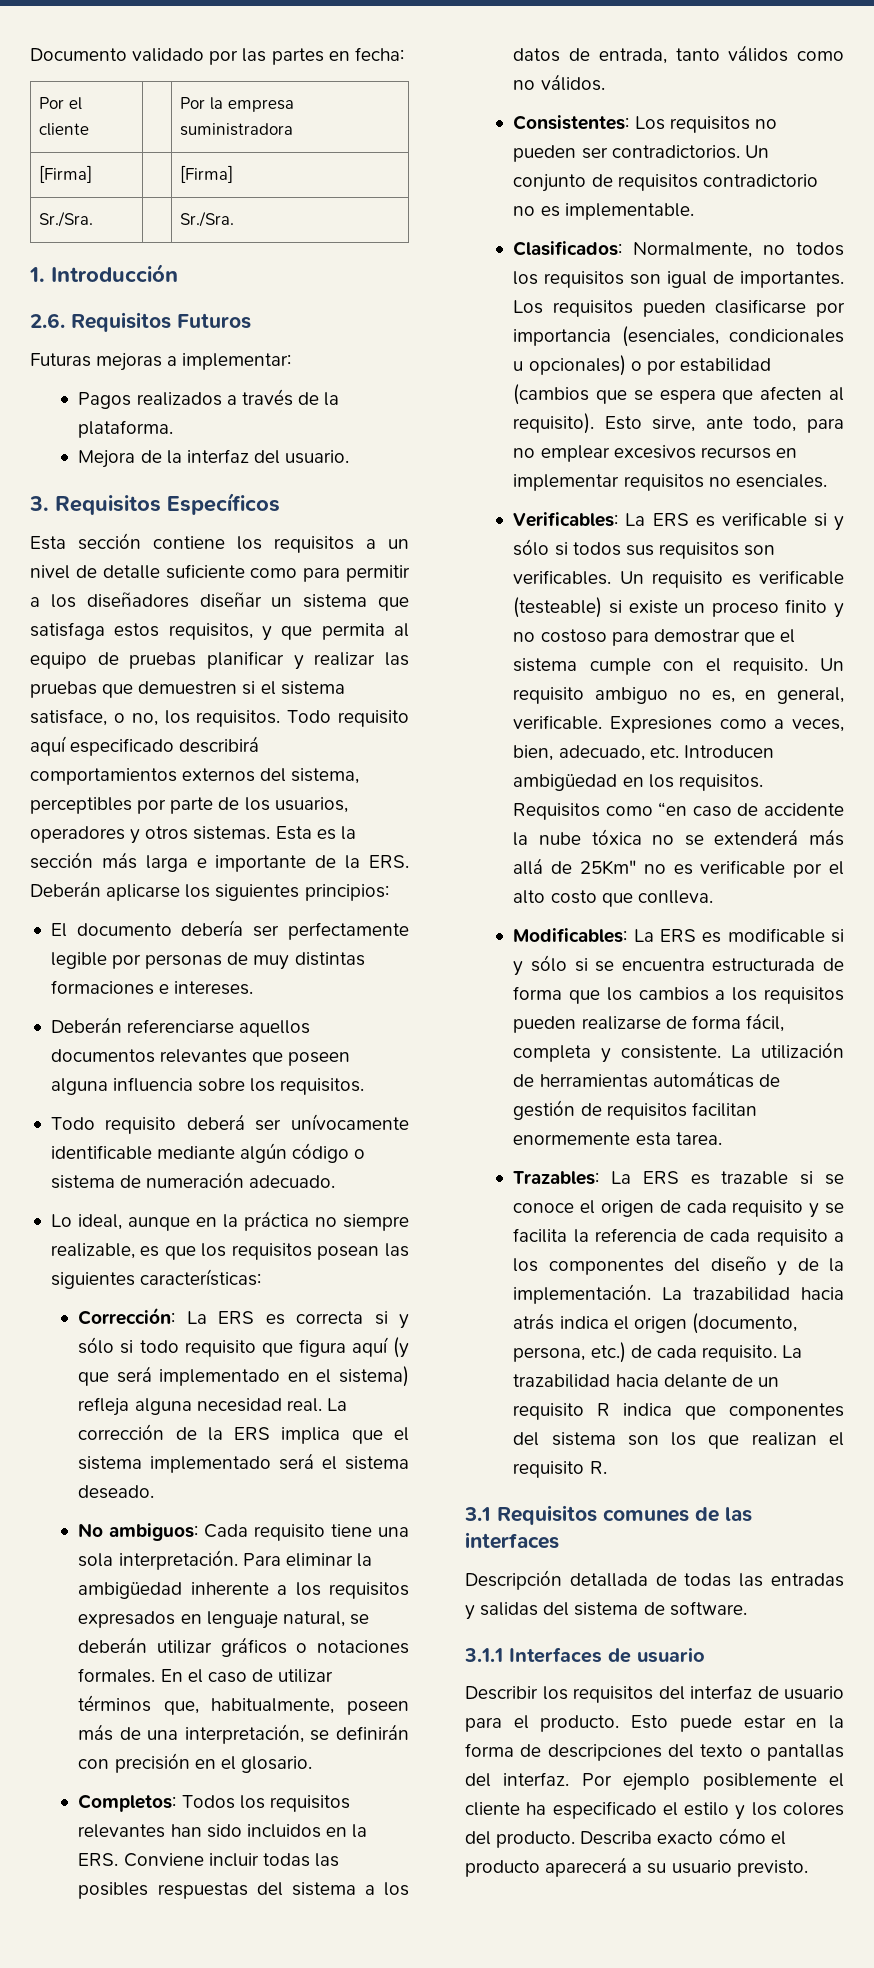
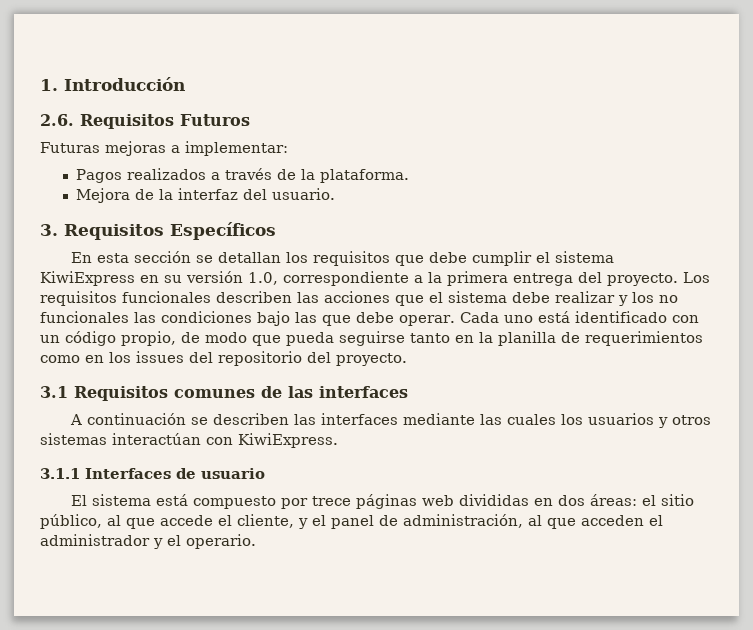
[30,47,404,65] [39,97,83,110] [39,123,90,136] [180,97,294,112] [180,123,294,136] [39,165,93,183] [180,165,234,183] [39,211,94,227] [180,211,235,227] Documento validado por las partes en fecha: // Por el cliente | | Por la empresa suministradora // [Firma] | | [Firma] // Sr./Sra. | | Sr./Sra. // -> (40, 85) none
[30,533,409,553] [30,564,410,582] [30,592,409,611] [30,622,409,641] [30,651,410,670] [30,681,345,698] [30,709,409,727] [30,736,260,756] [30,768,360,785] [30,797,348,814] [30,826,356,844] [30,852,409,872] [30,881,389,901] [50,920,410,940] [50,952,365,970] [50,980,254,995] [50,1017,311,1037] [50,1049,351,1066] [50,1077,365,1095] [50,1114,410,1134] [50,1143,366,1163] [50,1172,336,1189] [50,1211,410,1231] [50,1243,409,1260] [50,1269,262,1289] [78,1307,409,1329] [78,1337,409,1358] [78,1366,409,1387] [78,1397,347,1416] [78,1424,409,1444] [78,1453,409,1473] [78,1485,155,1499] [78,1523,409,1541] [78,1550,372,1570] [78,1582,409,1599] [78,1611,369,1629] [78,1637,409,1657] [78,1668,334,1683] [78,1695,409,1715] [78,1724,409,1744] [78,1753,312,1773] [78,1794,350,1812] [78,1824,368,1838] [78,1853,339,1867] [78,1882,409,1899] [513,45,844,64] [513,74,605,91] [513,115,777,133] [513,145,769,162] [513,174,818,192] [513,203,694,220] [513,241,844,258] [513,271,844,288] [513,299,845,317] [513,326,844,347] [513,355,771,376] [513,384,844,405] [513,413,844,434] [513,445,797,462] [513,474,827,491] [513,512,844,531] [513,539,776,559] [513,570,844,588] [513,597,844,618] [513,629,796,646] [513,658,844,675] [513,687,844,704] [513,715,844,733] [513,745,774,761] [513,774,763,791] [513,802,844,820] [513,829,844,846] [513,858,844,878] [513,890,713,907] [513,928,844,943] [513,955,844,976] [513,986,844,1004] [513,1013,784,1033] [513,1042,844,1063] [513,1071,780,1088] [513,1100,757,1120] [513,1132,722,1146] [513,1171,844,1185] [513,1200,844,1218] [513,1228,844,1246] [513,1256,844,1276] [513,1284,844,1304] [513,1313,797,1334] [513,1342,803,1363] [513,1374,779,1388] [513,1403,844,1420] [513,1432,844,1449] [513,1461,607,1478] Esta sección contiene los requisitos a un nivel de detalle suficiente como para permitir a los diseñadores diseñar un sistema que satisfaga estos requisitos, y que permita al equipo de pruebas planificar y realizar las pruebas que demuestren si el sistema satisface, o no, los requisitos. Todo requisito aquí especificado describirá comportamientos externos del sistema, perceptibles por parte de los usuarios, operadores y otros sistemas. Esta es la sección más larga e importante de la ERS. Deberán aplicarse los siguientes principios: // El documento debería ser perfectamente legible por personas de muy distintas formaciones e intereses. // Deberán referenciarse aquellos documentos relevantes que poseen alguna influencia sobre los requisitos. // Todo requisito deberá ser unívocamente identificable mediante algún código o sistema de numeración adecuado. // Lo ideal, aunque en la práctica no siempre realizable, es que los requisitos posean las siguientes características: // Corrección: La ERS es correcta si y sólo si todo requisito que figura aquí (y que será implementado en el sistema) refleja alguna necesidad real. La corrección de la ERS implica que el sistema implementado será el sistema deseado. // No ambiguos: Cada requisito tiene una sola interpretación. Para eliminar la ambigüedad inherente a los requisitos expresados en lenguaje natural, se deberán utilizar gráficos o notaciones formales. En el caso de utilizar términos que, habitualmente, poseen más de una interpretación, se definirán con precisión en el glosario. // Completos: Todos los requisitos relevantes han sido incluidos en la ERS. Conviene incluir todas las posibles respuestas del sistema a los datos de entrada, tanto válidos como no válidos. // Consistentes: Los requisitos no pueden ser contradictorios. Un conjunto de requisitos contradictorio no es implementable. // Clasificados: Normalmente, no todos los requisitos son igual de importantes. Los requisitos pueden clasificarse por importancia (esenciales, condicionales u opcionales) o por estabilidad (cambios que se espera que afecten al requisito). Esto sirve, ante todo, para no emplear excesivos recursos en implementar requisitos no esenciales. // Verificables: La ERS es verificable si y sólo si todos sus requisitos son verificables. Un requisito es verificable (testeable) si existe un proceso finito y no costoso para demostrar que el sistema cumple con el requisito. Un requisito ambiguo no es, en general, verificable. Expresiones como a veces, bien, adecuado, etc. Introducen ambigüedad en los requisitos. Requisitos como “en caso de accidente la nube tóxica no se extenderá más allá de 25Km" no es verificable por el alto costo que conlleva. // Modificables: La ERS es modificable si y sólo si se encuentra estructurada de forma que los cambios a los requisitos pueden realizarse de forma fácil, completa y consistente. La utilización de herramientas automáticas de gestión de requisitos facilitan enormemente esta tarea. // Trazables: La ERS es trazable si se conoce el origen de cada requisito y se facilita la referencia de cada requisito a los componentes del diseño y de la implementación. La trazabilidad hacia atrás indica el origen (documento, persona, etc.) de cada requisito. La trazabilidad hacia delante de un requisito R indica que componentes del sistema son los que realizan el requisito R. -> [70,251,614,266] [40,271,710,286] [40,291,678,306] [40,311,699,326] [40,331,703,346] [40,351,407,366] En esta sección se detallan los requisitos que debe cumplir el sistema KiwiExpress en su versión 1.0, correspondiente a la primera entrega del proyecto. Los requisitos funcionales describen las acciones que el sistema debe realizar y los no funcionales las condiciones bajo las que debe operar. Cada uno está identificado con un código propio, de modo que pueda seguirse tanto en la planilla de requerimientos como en los issues del repositorio del proyecto.
[465,1570,844,1590] [465,1601,747,1620] [464,1647,705,1663] [465,1685,844,1703] [465,1715,844,1732] [465,1743,844,1761] [465,1772,844,1791] [465,1801,844,1820] [465,1828,786,1848] [465,1857,808,1877] Descripción detallada de todas las entradas y salidas del sistema de software. // 3.1.1 Interfaces de usuario // Describir los requisitos del interfaz de usuario para el producto. Esto puede estar en la forma de descripciones del texto o pantallas del interfaz. Por ejemplo posiblemente el cliente ha especificado el estilo y los colores del producto. Describa exacto cómo el producto aparecerá a su usuario previsto. -> [69,413,711,428] [40,433,338,448] [40,468,265,479] [70,494,694,509] [40,514,663,529] [40,534,256,549] A continuación se describen las interfaces mediante las cuales los usuarios y otros sistemas interactúan con KiwiExpress. // 3.1.1 Interfaces de usuario // El sistema está compuesto por trece páginas web divididas en dos áreas: el sitio público, al que accede el cliente, y el panel de administración, al que acceden el administrador y el operario.

